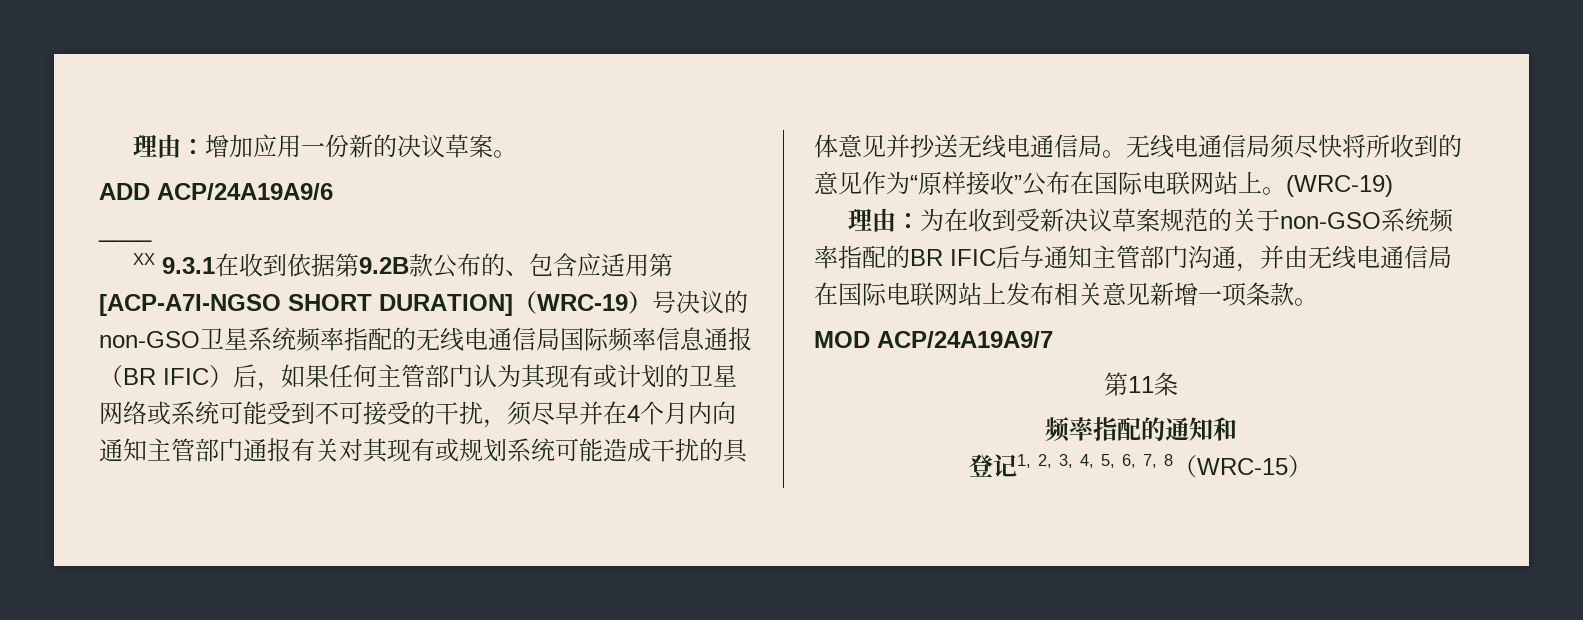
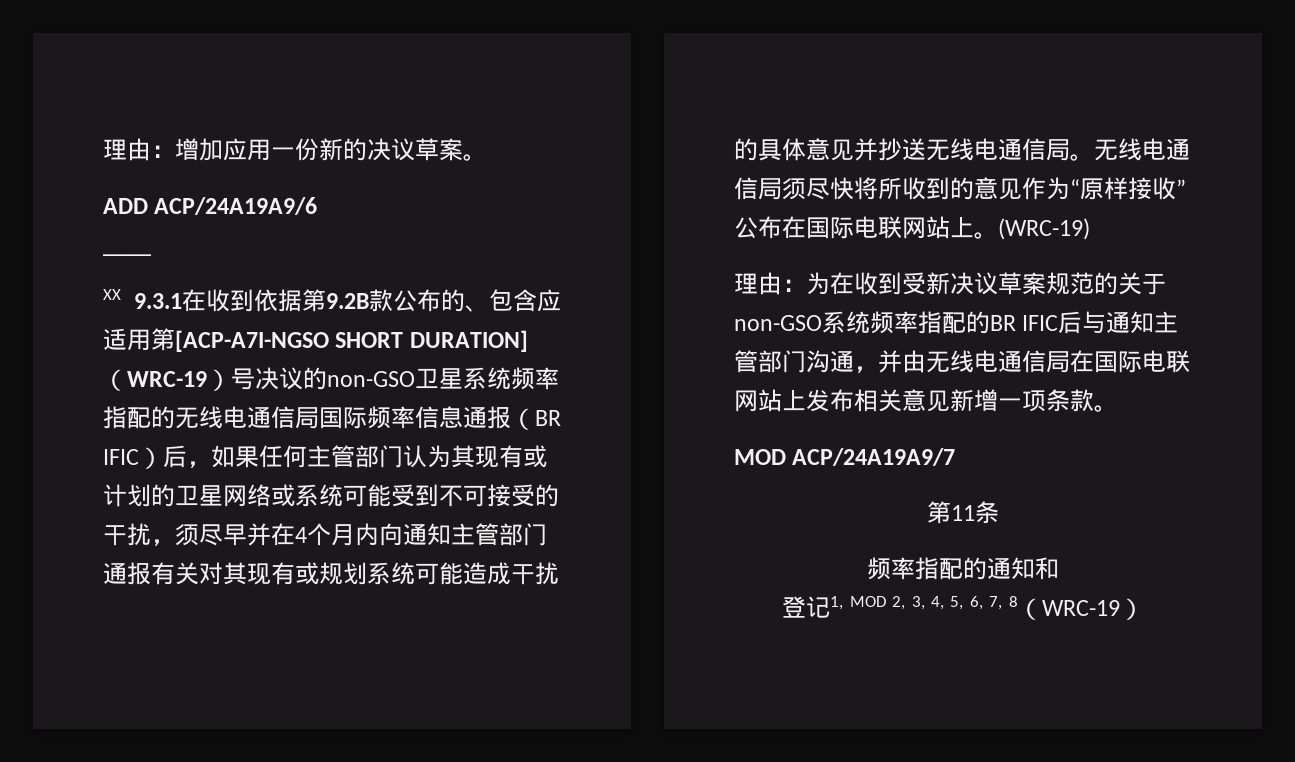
(1031, 461) none -> [849,596,886,607] MOD
[1197,458,1288,475] WRC-15 -> [1041,600,1120,616] WRC-19

